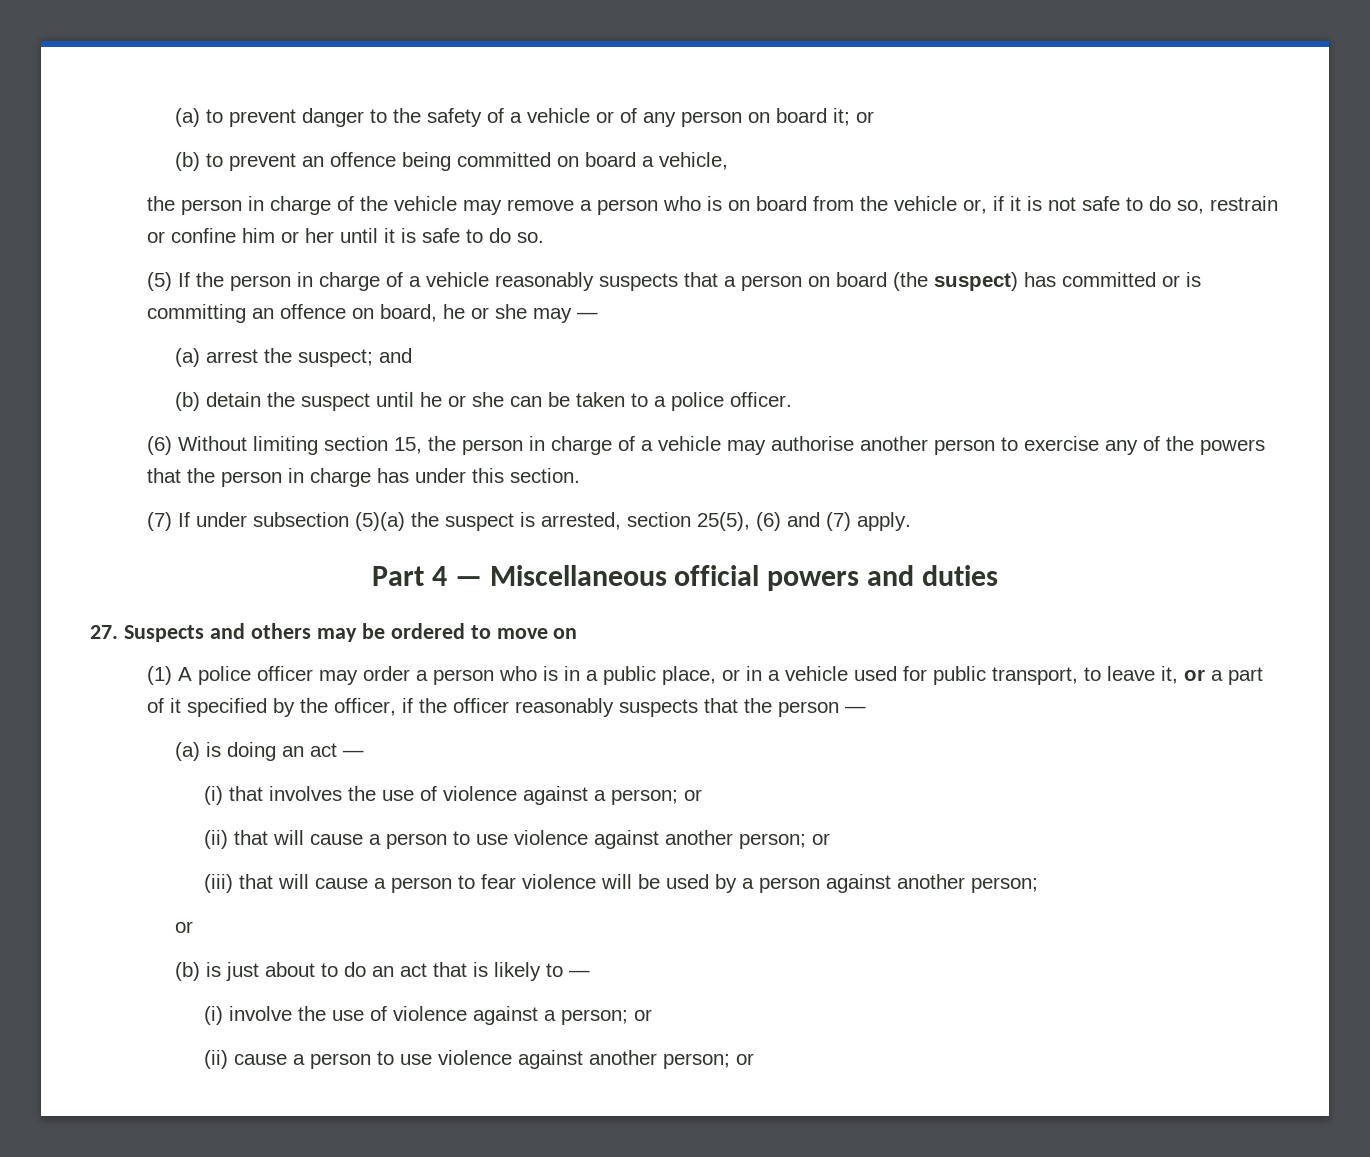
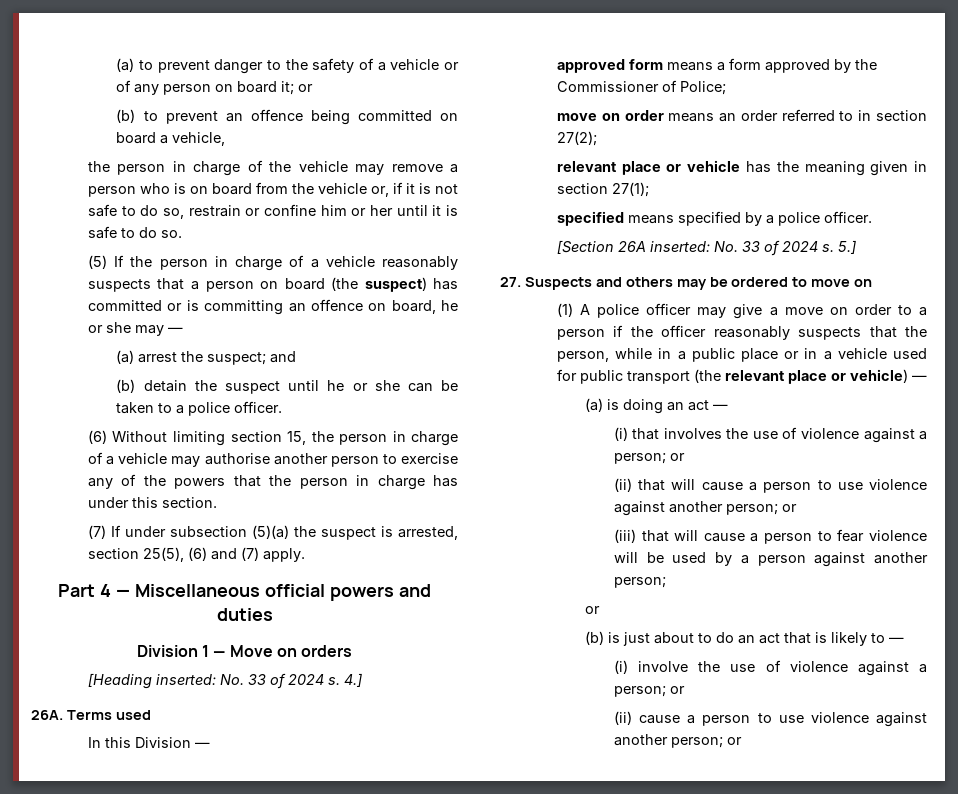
(999, 575) none -> [136,645,353,657] [87,673,362,689] [31,710,151,720] [87,737,210,748] [556,58,877,73] [556,80,726,95] [556,109,928,122] [556,131,597,146] [556,160,927,176] [556,182,649,197] [556,211,872,226] [556,240,856,256] // Division 1 — Move on orders // [Heading inserted: No. 33 of 2024 s. 4.] // 26A. Terms used // In this Division — // approved form means a form approved by the Commissioner of Police; // move on order means an order referred to in section 27(2); // relevant place or vehicle has the meaning given in section 27(1); // specified means specified by a police officer. // [Section 26A inserted: No. 33 of 2024 s. 5.]
[362,666,558,685] order a person who is -> [733,304,927,319] [556,325,927,340] [556,348,653,362] give a move on order to a person if the officer reasonably suspects that the person, while
[661,666,716,685] place, -> [740,348,778,362] place
[991,666,1263,685] [146,698,839,717] transport, to leave it, or a part of it specified by the officer, if the officer reasonably suspects that the person -> [626,369,908,384] transport (the relevant place or vehicle)

